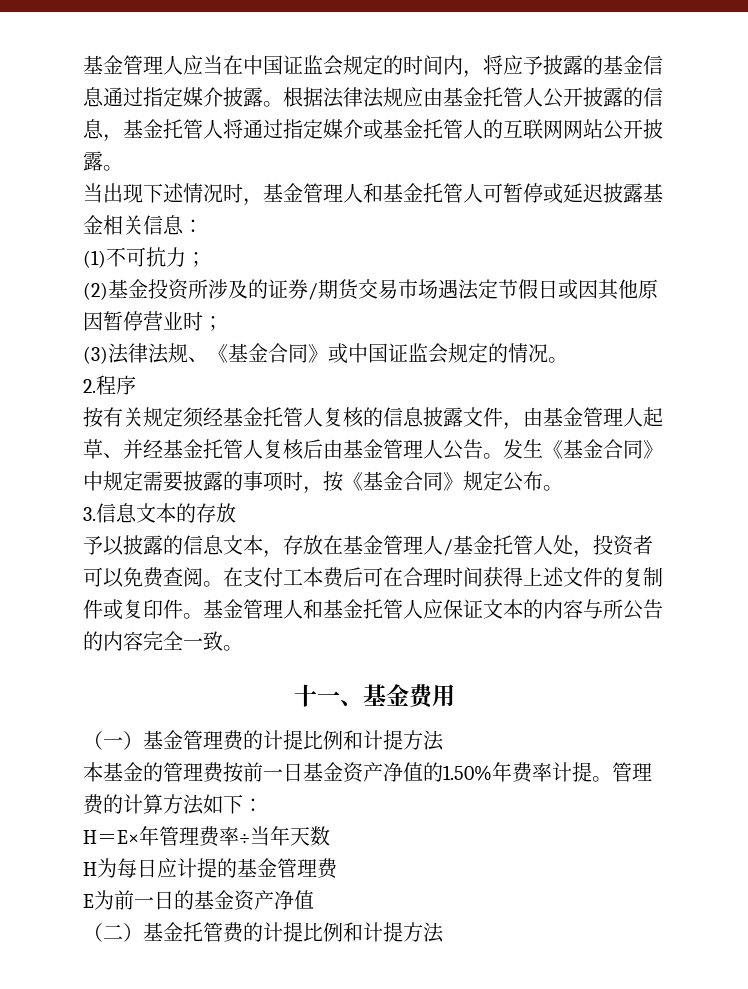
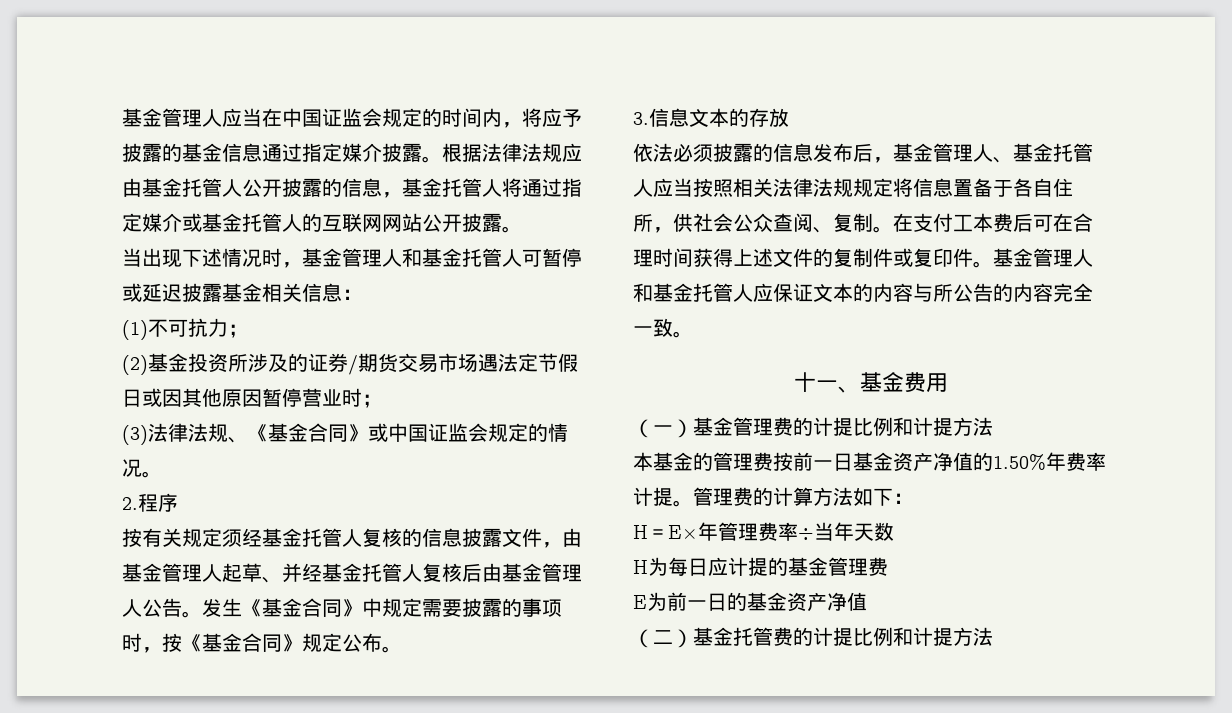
[83,535,653,558] [83,567,203,588] 予以披露的信息文本，存放在基金管理人/基金托管人处，投资者可以免费查阅 -> [633,143,1093,163] [633,178,1073,197] [633,213,873,233] 依法必须披露的信息发布后，基金管理人、基金托管人应当按照相关法律法规规定将信息置备于各自住所，供社会公众查阅、复制

